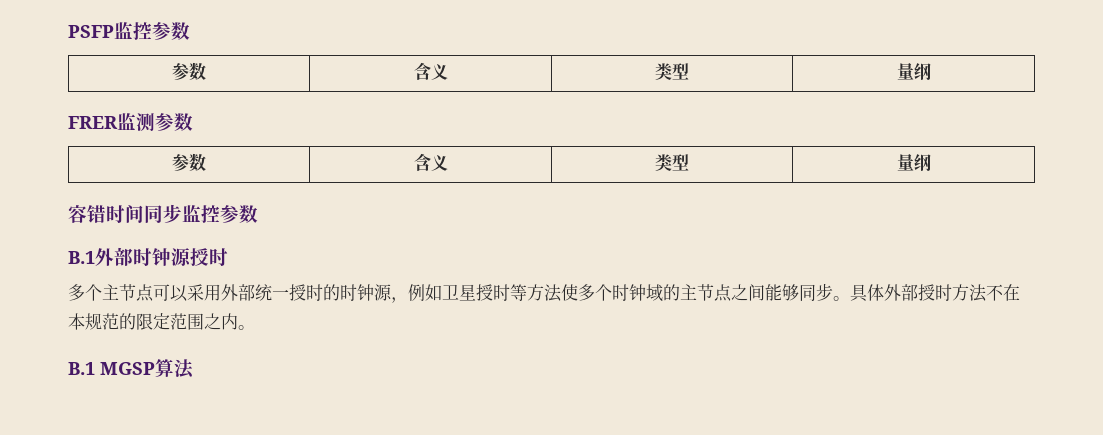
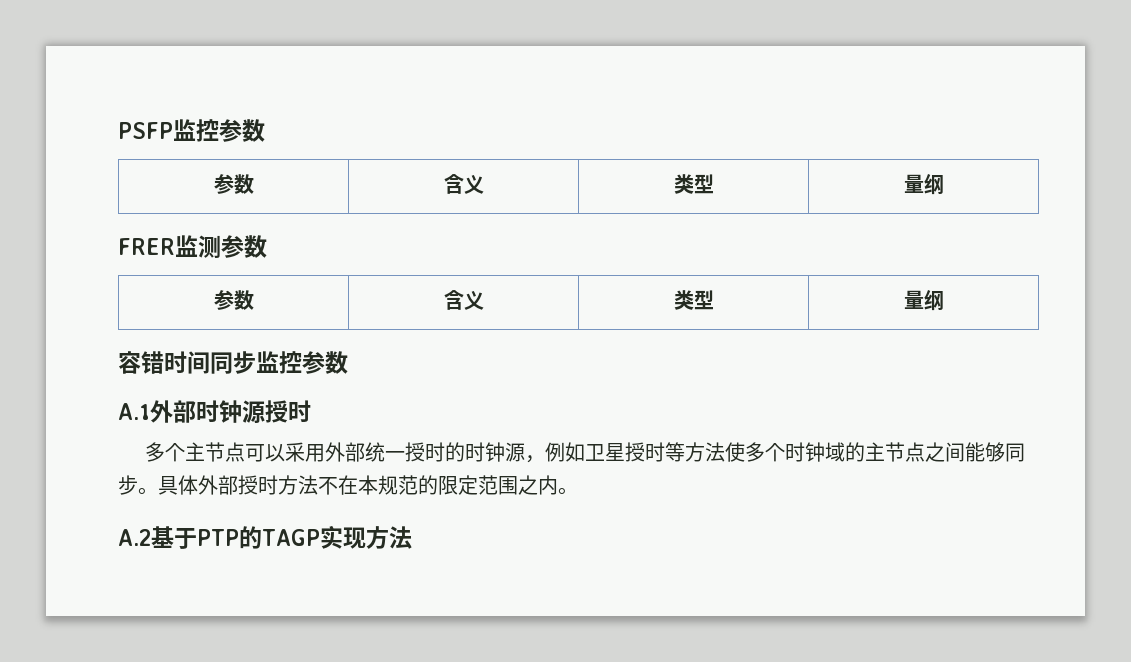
[68,251,95,264] B.1 -> [118,403,150,420] A.1
[68,359,174,377] B.1 MGSP算 -> [118,525,389,549] A.2基于PTP的TAGP实现方

